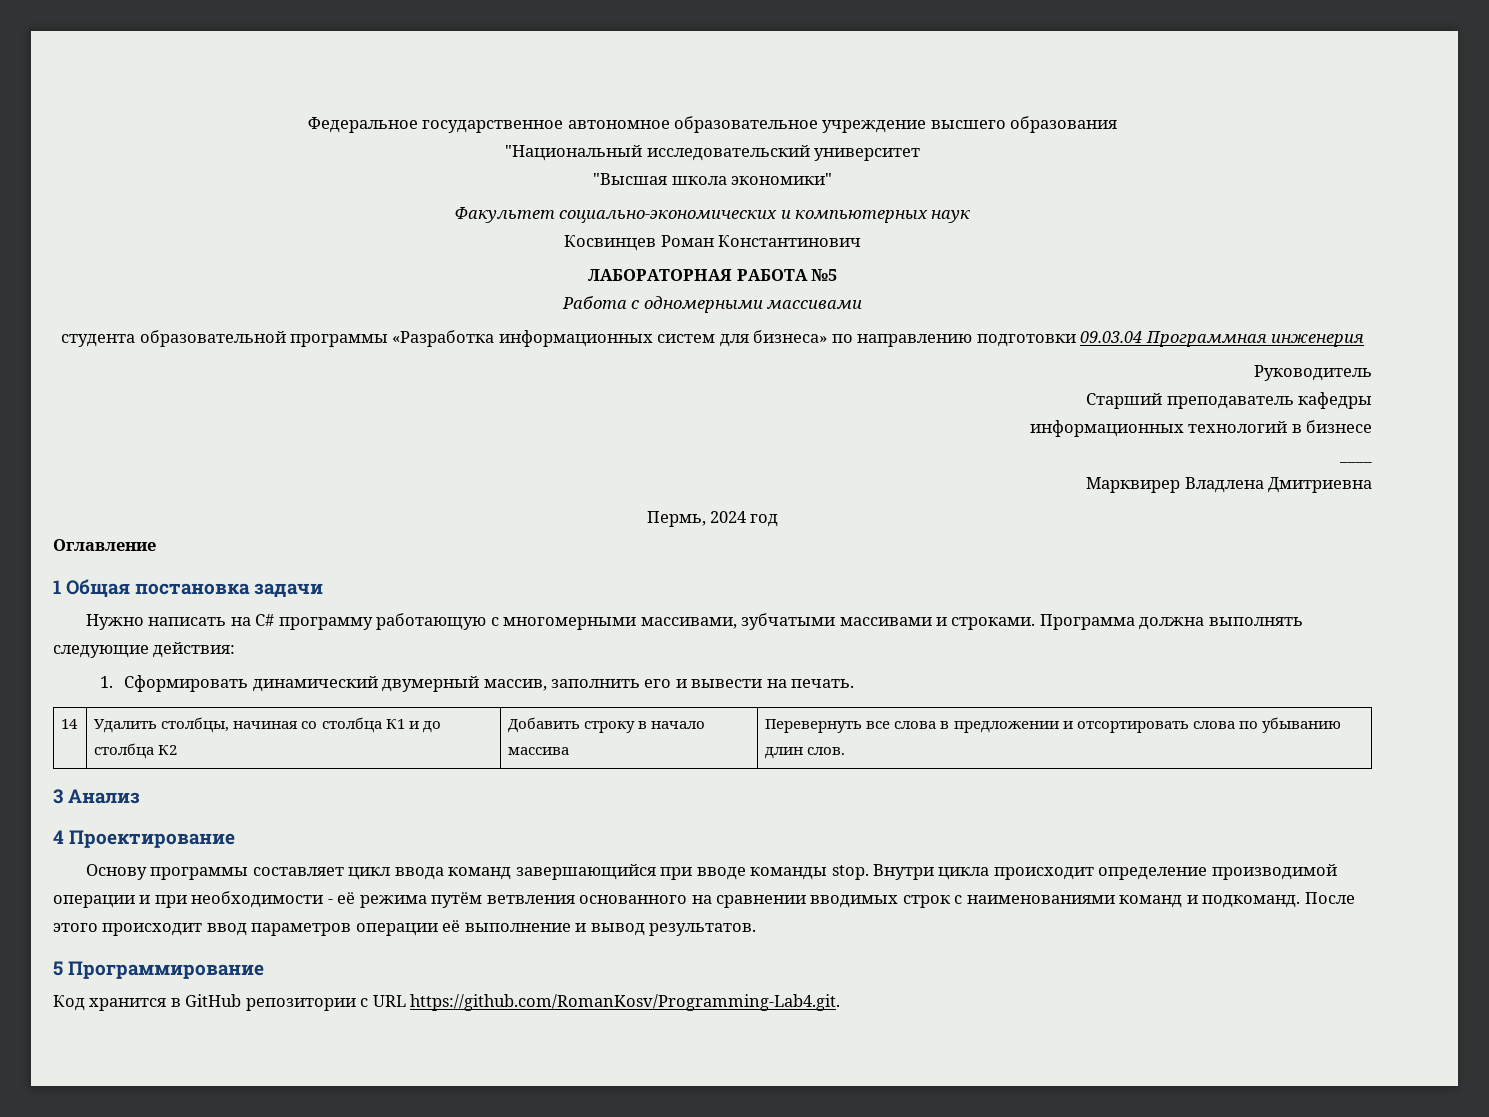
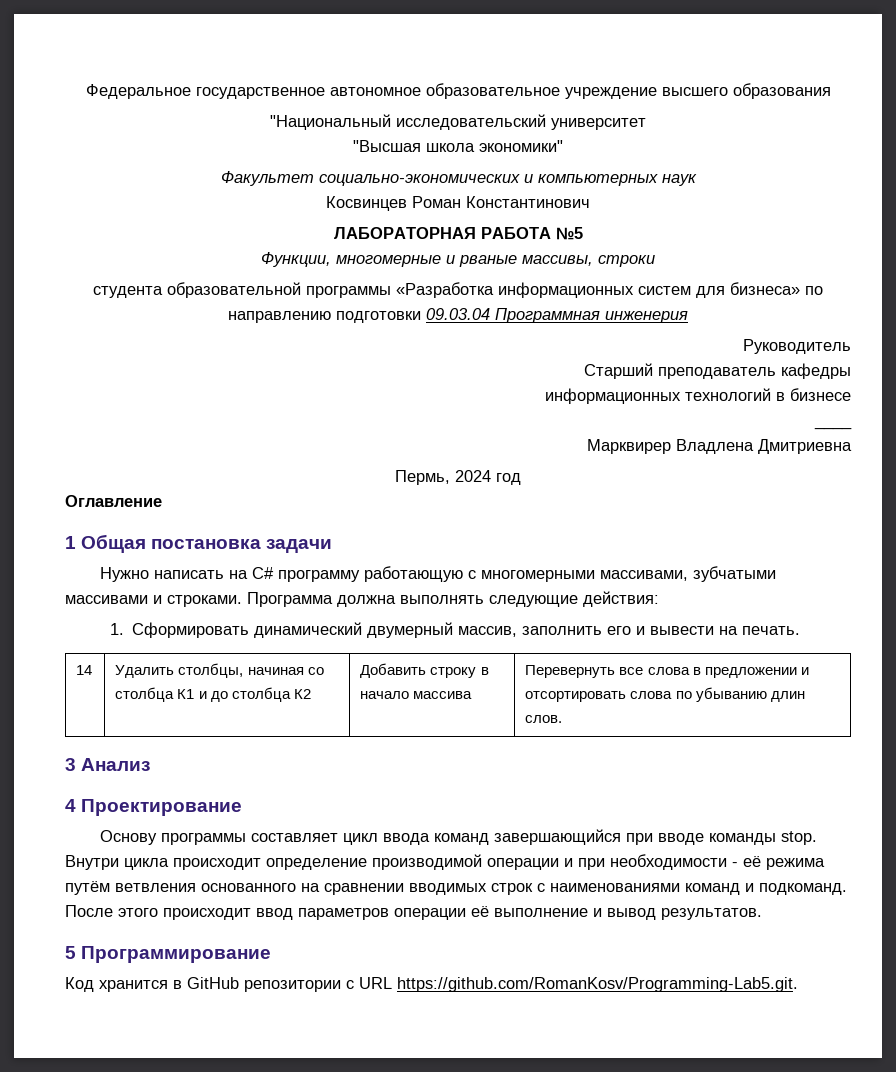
[561,296,863,313] Работа с одномерными массивами -> [261,252,655,267] Функции, многомерные и рваные массивы, строки
[410,994,841,1011] https://github.com/RomanKosv/Programming-Lab4.git. -> [397,977,798,992] https://github.com/RomanKosv/Programming-Lab5.git.

